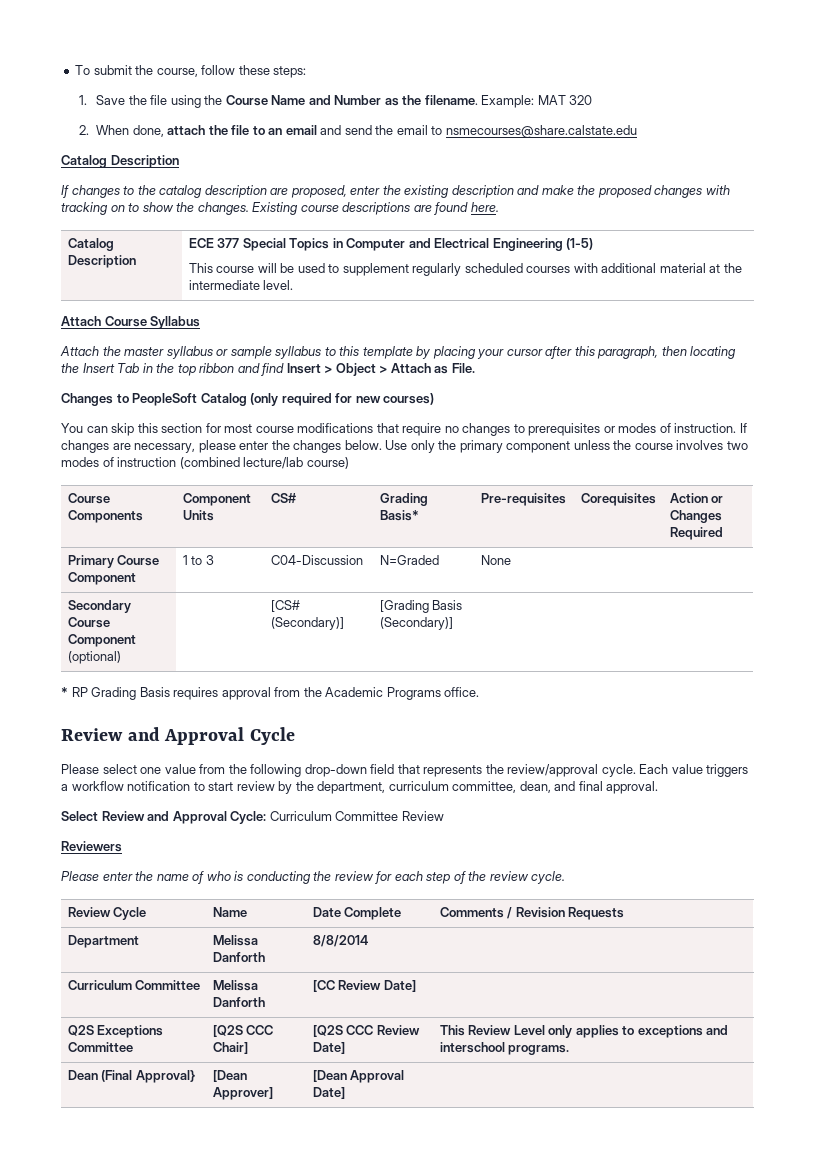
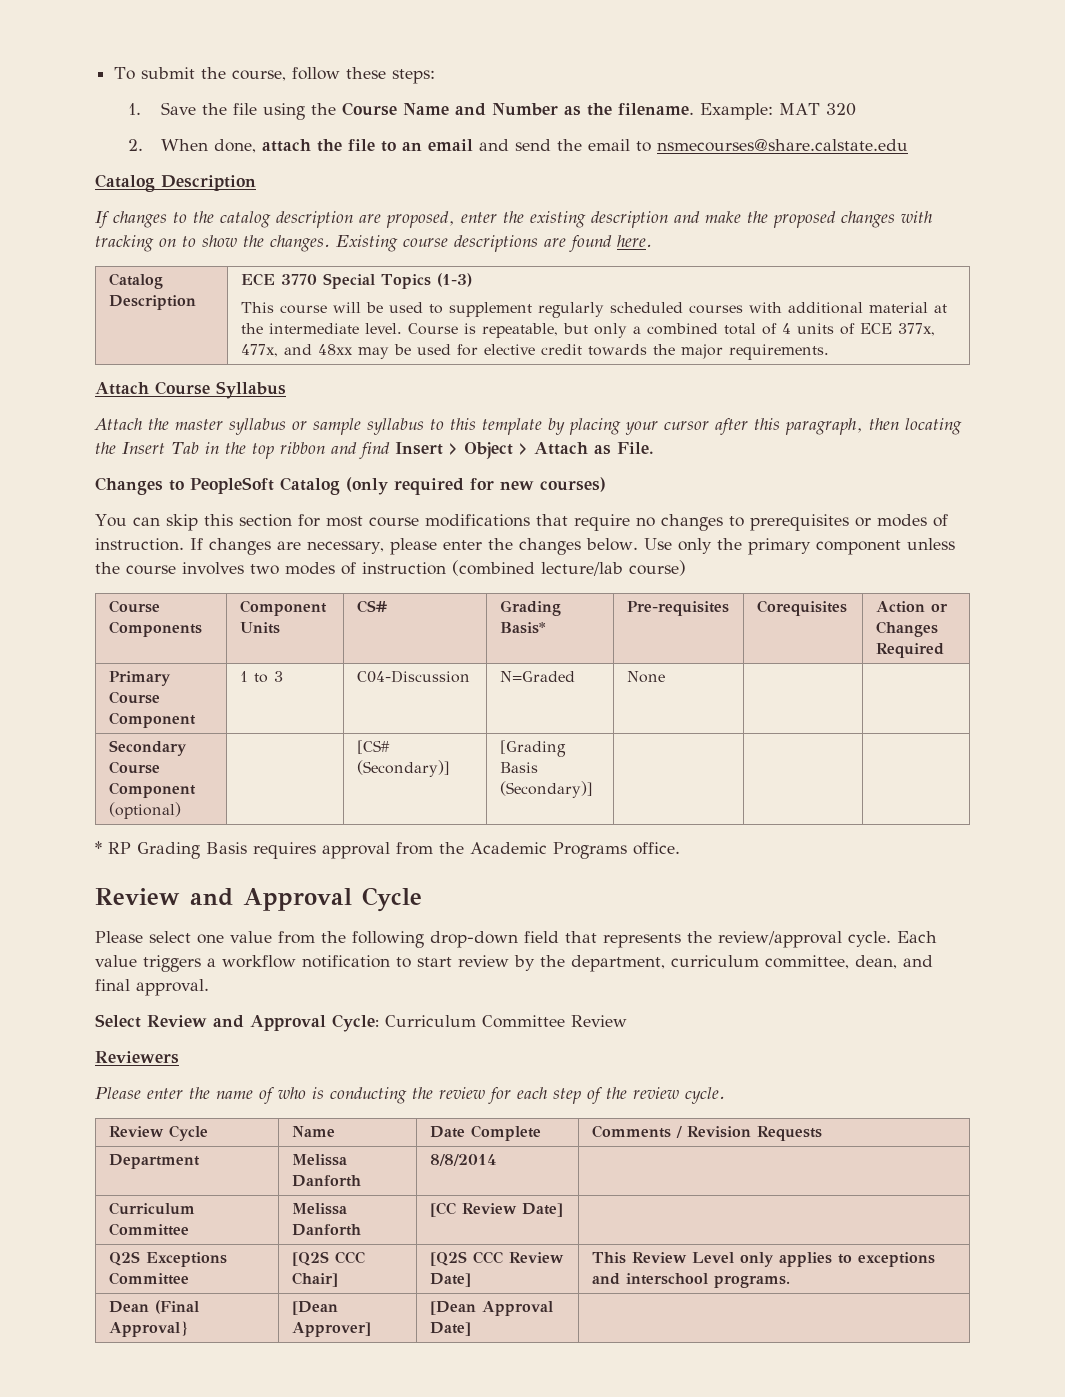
[217,238,240,248] 377 -> [280,274,317,285] 3770
[332,238,594,251] in Computer and Electrical Engineering (1-5) -> [436,273,472,287] (1-3)
(294, 285) none -> [407,323,935,338] [240,344,829,360] Course is repeatable, but only a combined total of 4 units of ECE 377x, 477x, and 48xx may be used for elective credit towards the major requirements.

